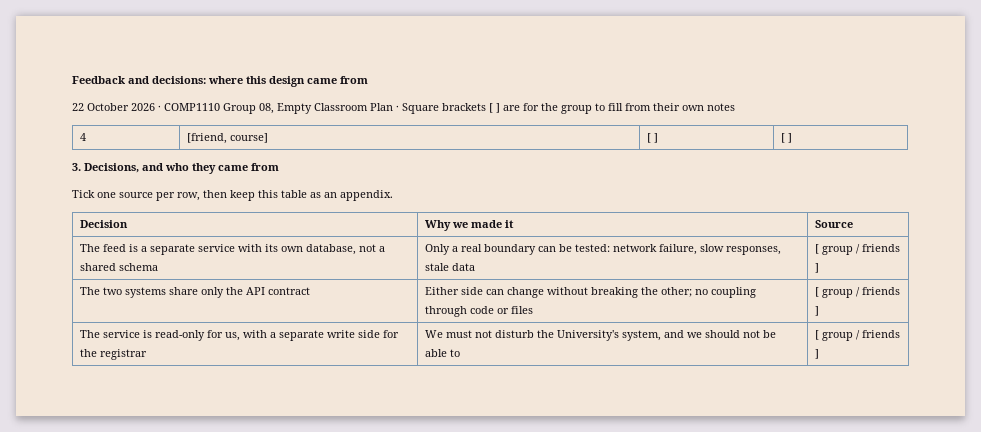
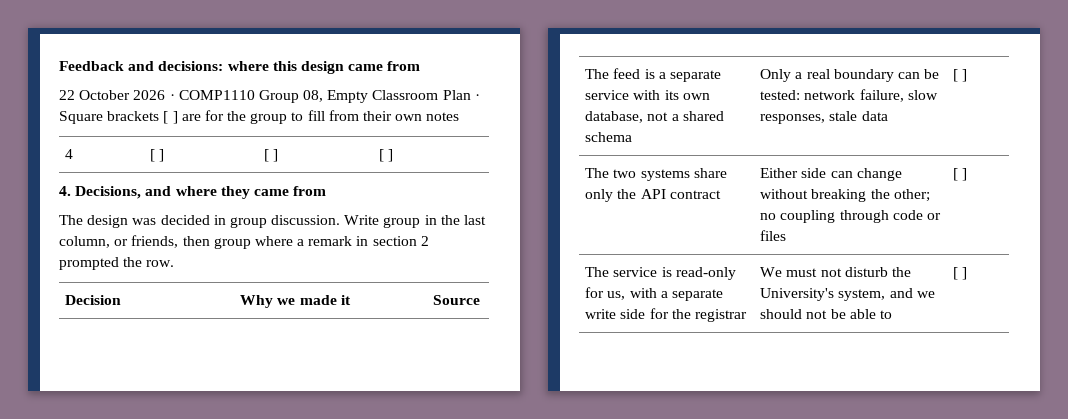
[187,133,269,144] [friend, course] -> [150,149,165,162] [ ]
[72,163,81,171] 3. -> [59,186,71,196] 4.
[165,163,189,171] who -> [175,186,217,196] where
[72,190,393,201] Tick one source per row, then keep this table as an appendix. -> [59,215,487,228] [59,235,429,249] [59,257,175,270] The design was decided in group discussion. Write group in the last column, or friends, then group where a remark in section 2 prompted the row.
[822,244,901,255] group / friends -> (959, 75) none
[822,287,901,298] group / friends -> (959, 174) none
[822,330,901,341] group / friends -> (959, 273) none

